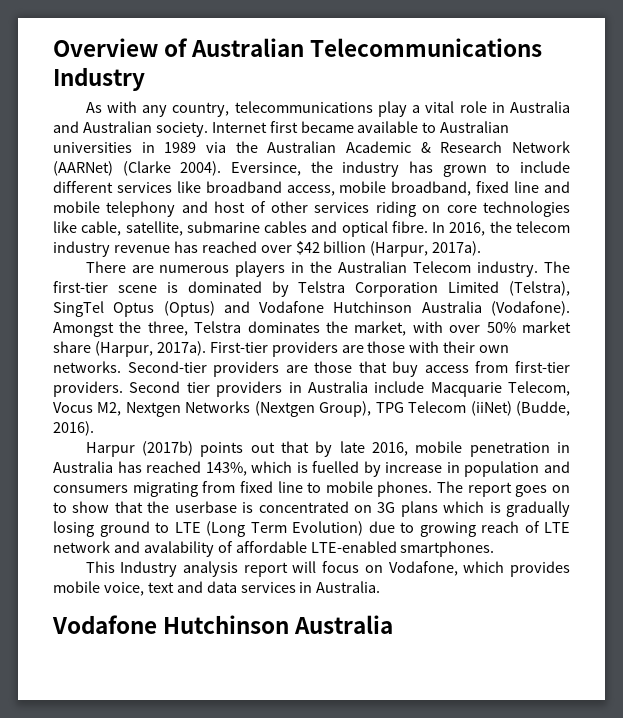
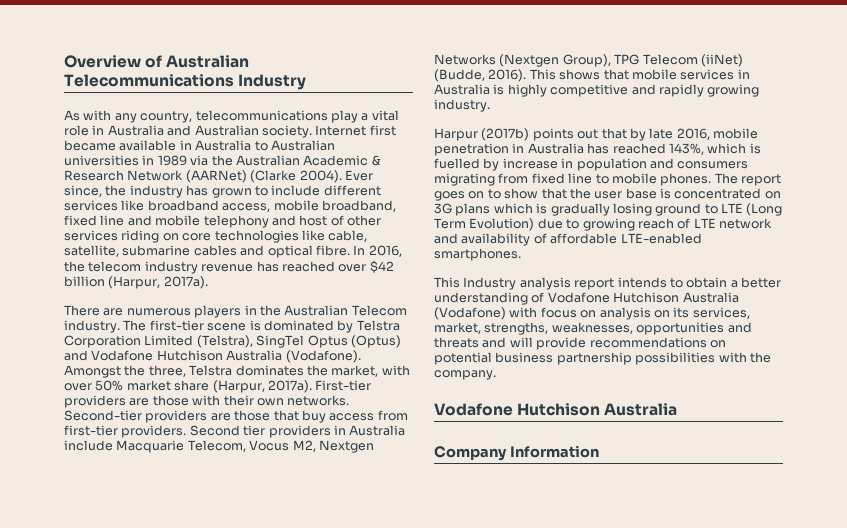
(419, 127) none -> [179,140,252,151] in Australia
[230,162,301,176] Eversince, -> [344,170,373,181] [64,185,102,197] Ever since,
[333,301,413,313] Hutchinson -> [156,350,223,361] Hutchison
(94, 428) none -> [529,69,750,80] [434,84,760,97] [434,99,490,112] This shows that mobile services in Australia is highly competitive and rapidly growing industry.
[174,501,237,513] userbase -> [594,188,657,199] user base
[143,541,214,557] avalability -> [461,233,531,246] availability
[292,561,571,577] [53,581,381,596] [52,615,394,634] will focus on Vodafone, which provides mobile voice, text and data services in Australia. // Vodafone Hutchinson Australia -> [617,277,781,288] [434,292,739,305] [434,307,750,320] [434,322,752,335] [434,337,726,350] [434,352,771,365] [434,370,496,380] [434,403,678,416] [434,445,599,461] intends to obtain a better understanding of Vodafone Hutchison Australia (Vodafone) with focus on analysis on its services, market, strengths, weaknesses, opportunities and threats and will provide recommendations on potential business partnership possibilities with the company. // Vodafone Hutchison Australia // Company Information

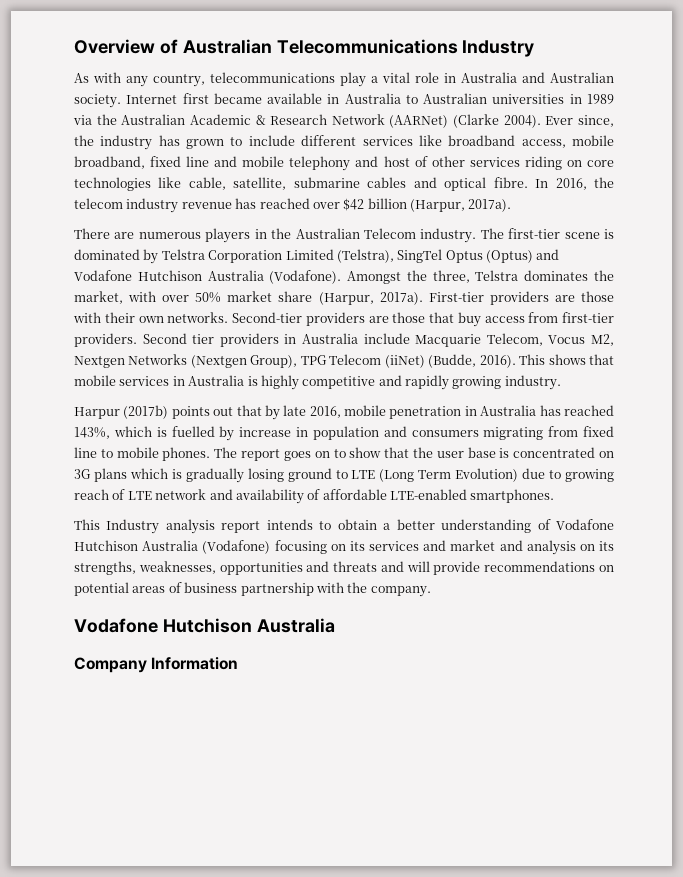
[509,307,597,318] with focus on -> [274,540,523,554] focusing on its services and market and
[692,307,750,319] [434,322,481,334] services, market, -> (615, 546) none
(492, 358) none -> [132,582,182,593] areas of
[635,352,716,365] possibilities -> (314, 589) none

